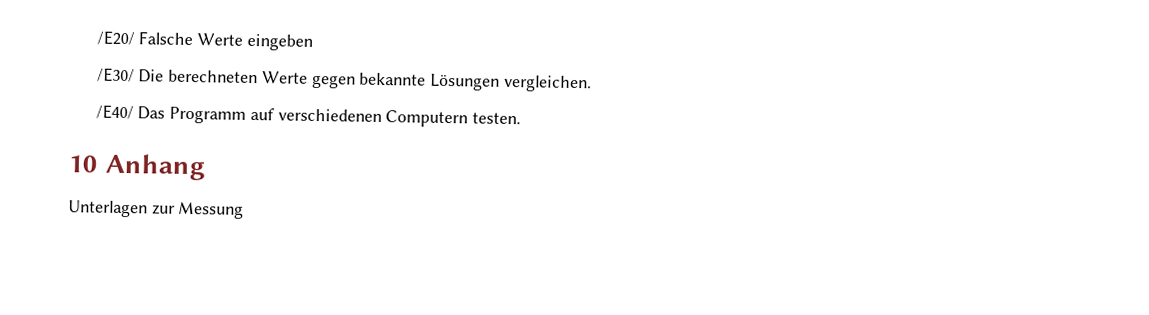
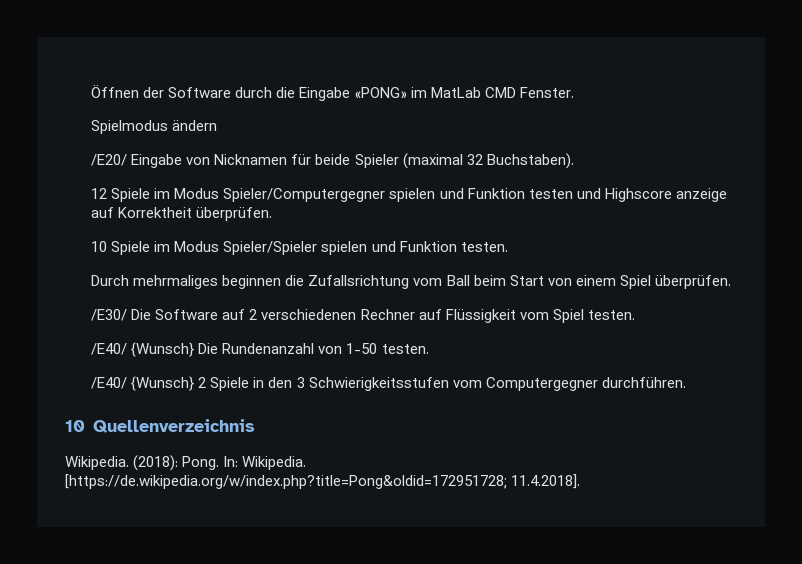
[96,30,313,51] [96,67,592,93] [95,104,522,128] [68,153,205,181] [68,200,245,219] /E20/ Falsche Werte eingeben // /E30/ Die berechneten Werte gegen bekannte Lösungen vergleichen. // /E40/ Das Programm auf verschiedenen Computern testen. // 10 Anhang // Unterlagen zur Messung -> [91,84,574,101] [91,120,218,134] [91,153,574,169] [91,188,727,202] [91,207,273,221] [91,241,508,255] [91,275,731,289] [91,309,635,323] [91,342,429,357] [91,376,686,391] [65,419,255,433] [65,455,307,471] [65,474,581,489] Öffnen der Software durch die Eingabe «PONG» im MatLab CMD Fenster. // Spielmodus ändern // /E20/ Eingabe von Nicknamen für beide Spieler (maximal 32 Buchstaben). // 12 Spiele im Modus Spieler/Computergegner spielen und Funktion testen und Highscore anzeige auf Korrektheit überprüfen. // 10 Spiele im Modus Spieler/Spieler spielen und Funktion testen. // Durch mehrmaliges beginnen die Zufallsrichtung vom Ball beim Start von einem Spiel überprüfen. // /E30/ Die Software auf 2 verschiedenen Rechner auf Flüssigkeit vom Spiel testen. // /E40/ {Wunsch} Die Rundenanzahl von 1-50 testen. // /E40/ {Wunsch} 2 Spiele in den 3 Schwierigkeitsstufen vom Computergegner durchführen. // 10 Quellenverzeichnis // Wikipedia. (2018): Pong. In: Wikipedia. [https://de.wikipedia.org/w/index.php?title=Pong&oldid=172951728; 11.4.2018].

